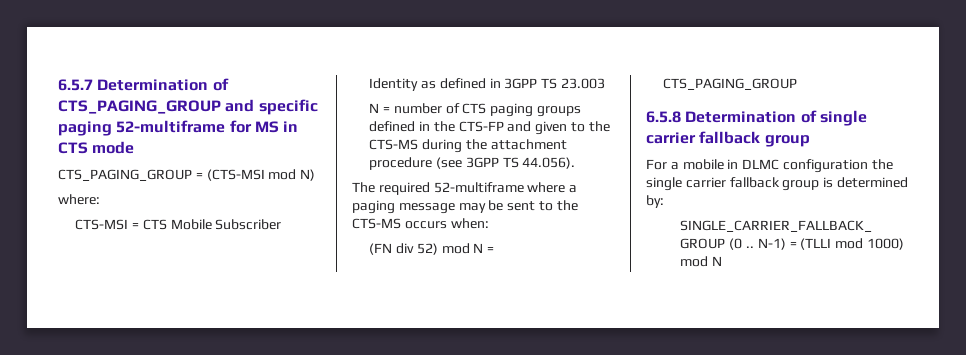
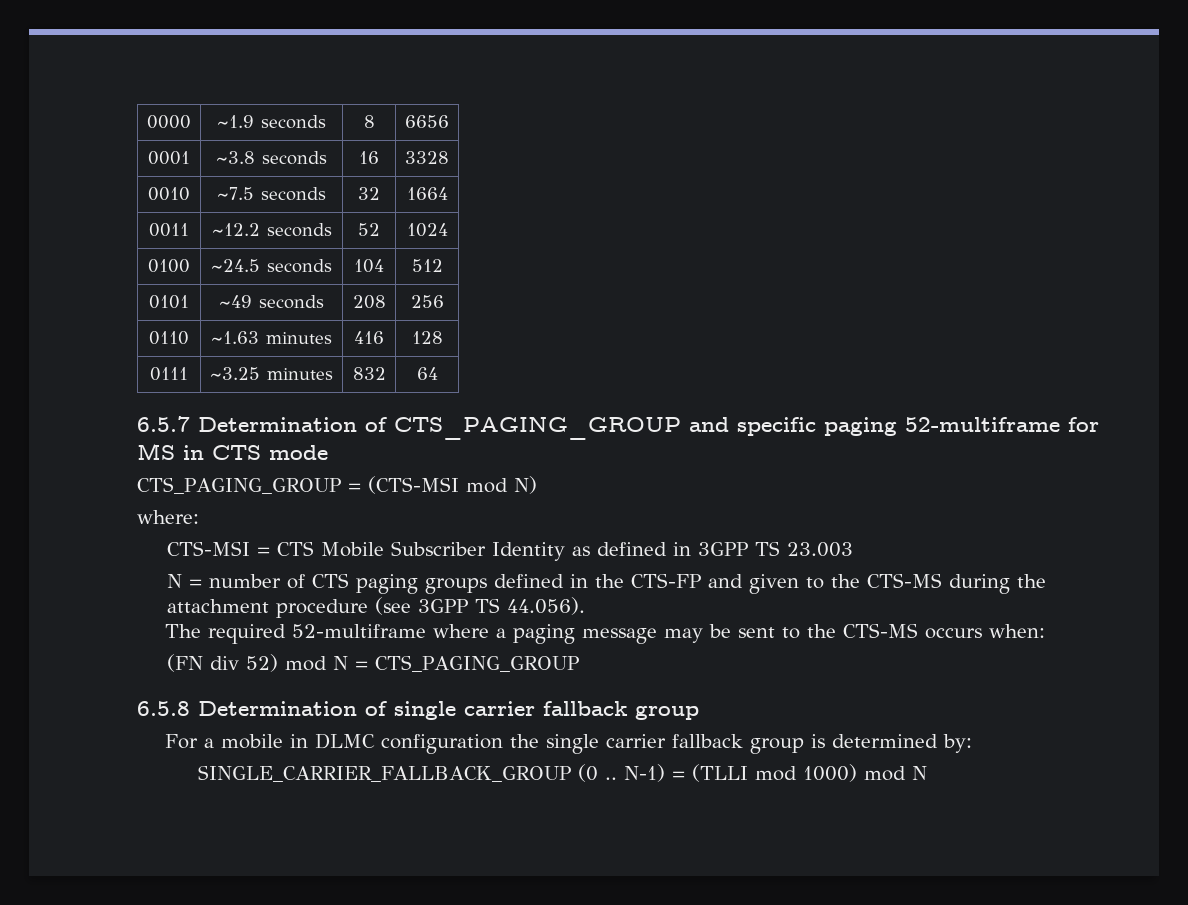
(58, 85) none -> [147,115,191,129] [217,115,326,129] [363,115,375,128] [405,115,450,128] [148,151,190,165] [216,151,327,165] [359,151,379,164] [405,151,450,164] [148,187,190,201] [217,187,326,201] [358,187,380,200] [406,187,448,200] [149,223,189,237] [211,223,332,237] [358,223,380,236] [406,223,448,237] [148,259,190,273] [211,259,332,273] [354,259,384,273] [411,259,443,272] [149,295,189,309] [219,295,324,309] [352,295,386,309] [410,295,444,308] [149,331,189,345] [211,331,332,344] [354,331,384,344] [411,331,443,344] [150,367,188,381] [210,367,333,380] [352,367,386,380] [416,367,438,380] 0000 | ~1.9 seconds | 8 | 6656 // 0001 | ~3.8 seconds | 16 | 3328 // 0010 | ~7.5 seconds | 32 | 1664 // 0011 | ~12.2 seconds | 52 | 1024 // 0100 | ~24.5 seconds | 104 | 512 // 0101 | ~49 seconds | 208 | 256 // 0110 | ~1.63 minutes | 416 | 128 // 0111 | ~3.25 minutes | 832 | 64 //

